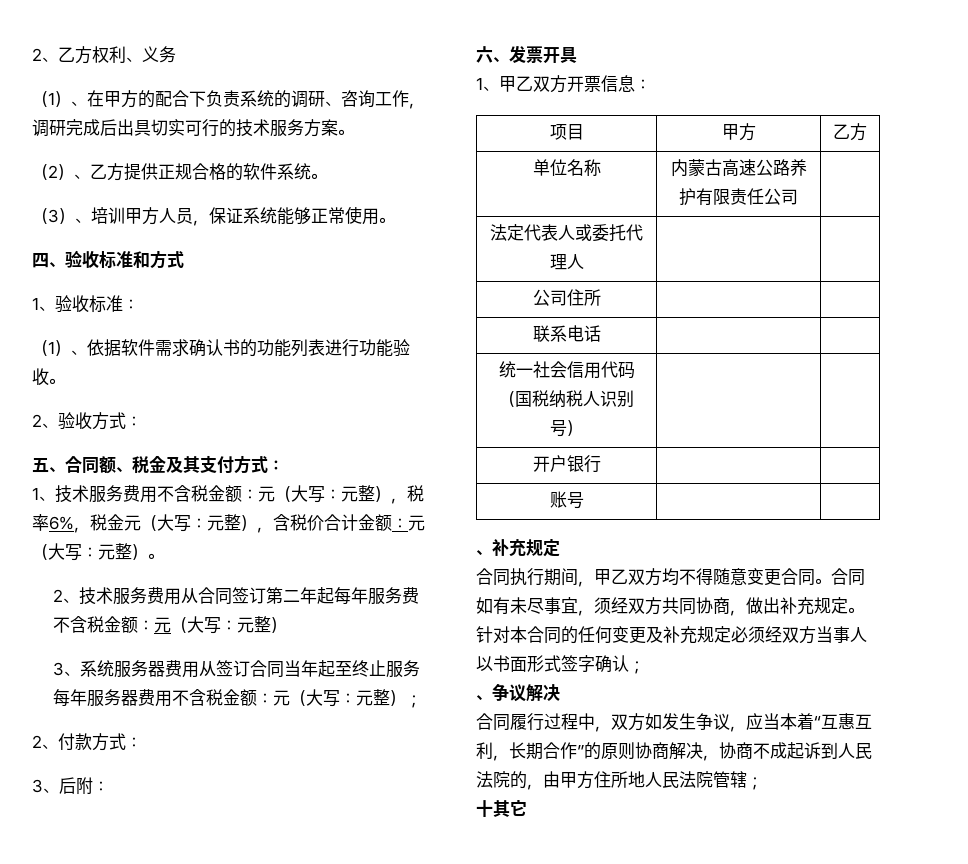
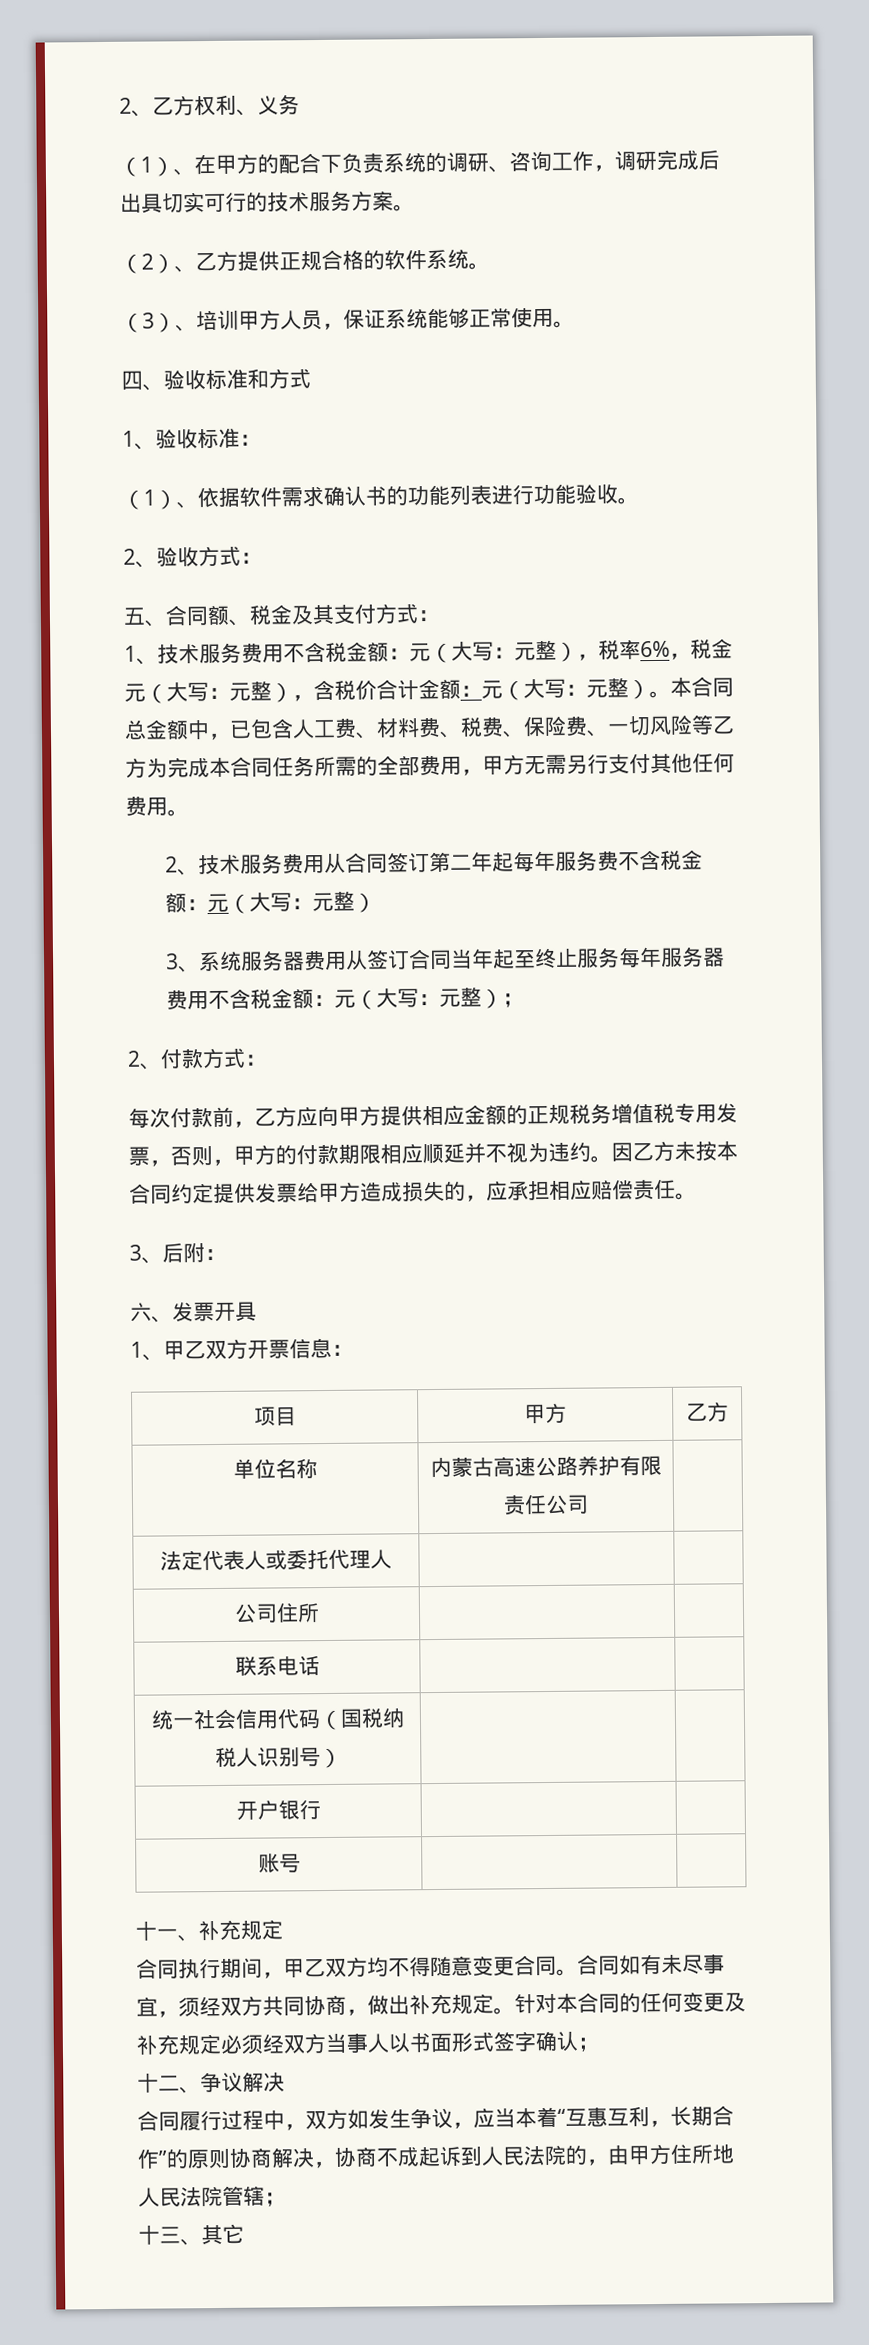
(164, 556) none -> [670,676,734,698] [124,714,735,741] [125,753,735,778] [125,796,189,817] 本合同总金额中，已包含人工费、材料费、税费、保险费、一切风险等乙方为完成本合同任务所需的全部费用，甲方无需另行支付其他任何费用。
(142, 742) none -> [128,1103,738,1129] [128,1140,738,1167] [129,1179,697,1205] // 每次付款前，乙方应向甲方提供相应金额的正规税务增值税专用发票，否则，甲方的付款期限相应顺延并不视为违约。因乙方未按本合同约定提供发票给甲方造成损失的，应承担相应赔偿责任。
(584, 500) none -> [135,1921,178,1941] 十一
(645, 667) none -> [137,2073,180,2093] 十二
(493, 808) none -> [159,2226,202,2246] 三、

